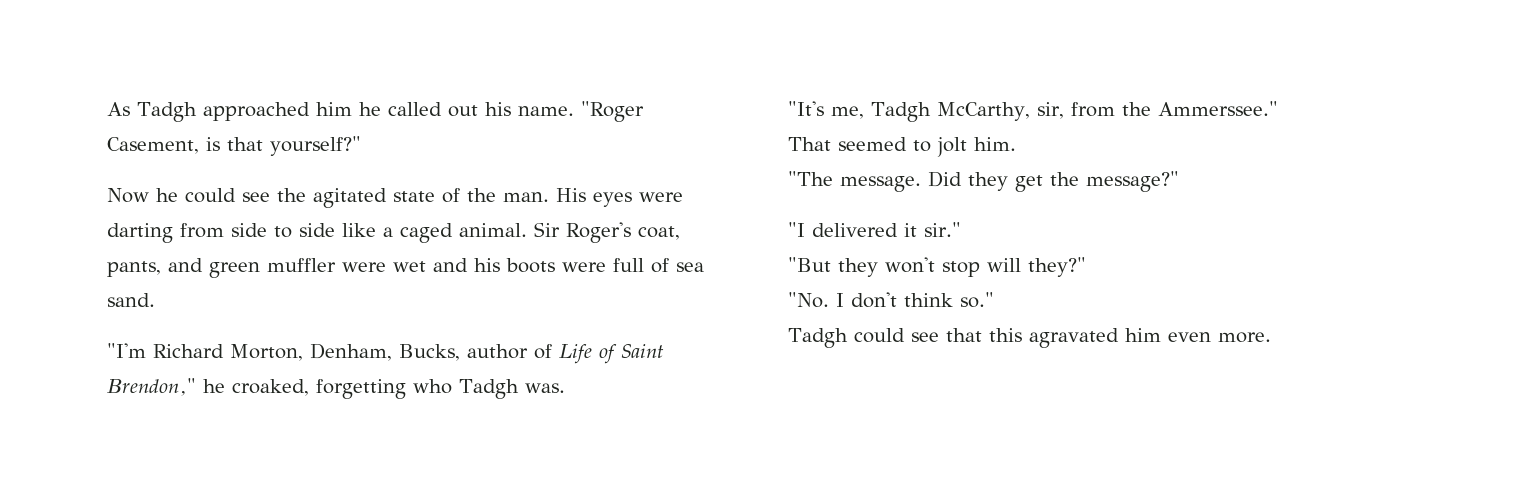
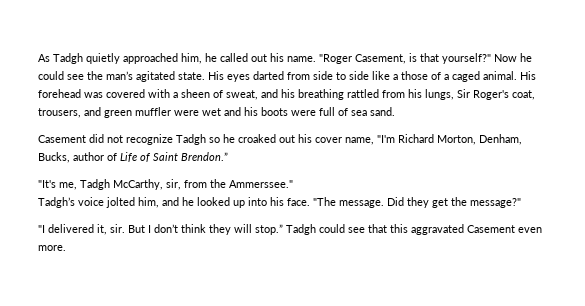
[202,102,352,121] approached him -> [86,53,202,64] quietly approached him,
(361, 146) // -> (491, 58) none
[313,188,683,208] [107,223,173,243] agitated state of the man. His eyes were darting -> [106,71,284,82] man’s agitated state. His eyes darted
[400,223,527,243] caged animal. -> [401,71,536,82] [38,89,454,100] those of a caged animal. His forehead was covered with a sheen of sweat, and his breathing rattled from his lungs,
[107,261,161,277] pants, -> [38,108,81,118] trousers,
(155, 300) none -> [38,134,374,145] Casement did not recognize Tadgh so he croaked out his cover name,
[107,378,565,399] Brendon," he croaked, forgetting who Tadgh was. -> [181,152,228,161] Brendon.”
[788,137,1016,157] That seemed to jolt him. // -> [38,197,310,208] Tadgh’s voice jolted him, and he looked up into his face.
[904,222,961,237] [788,257,1086,277] [788,292,994,308] it sir." // "But they won't stop will they?" // "No. I don't think so." // -> [97,224,283,235] it, sir. But I don’t think they will stop.”
[1028,328,1161,348] agravated him -> [411,224,515,235] aggravated Casement

